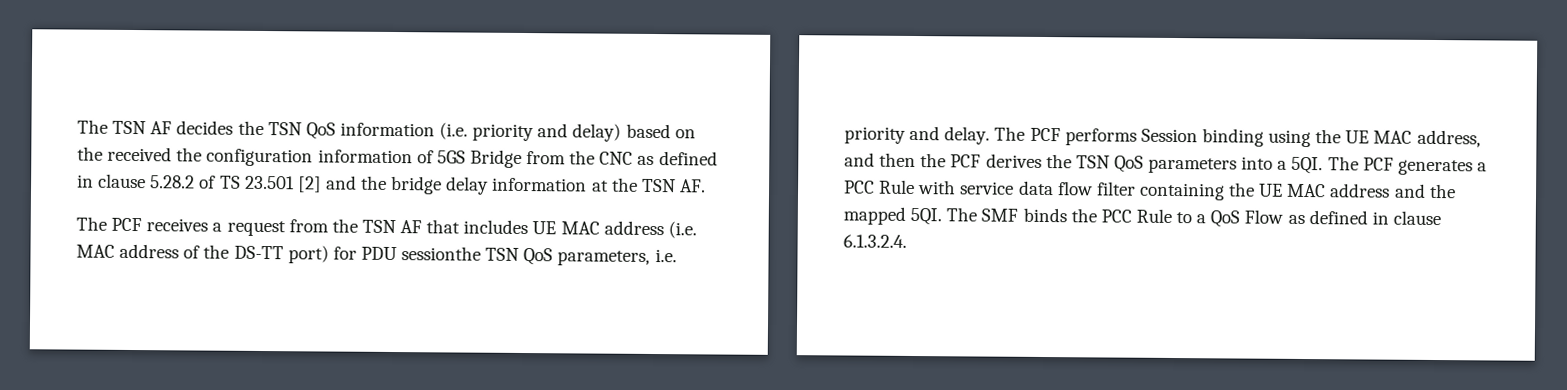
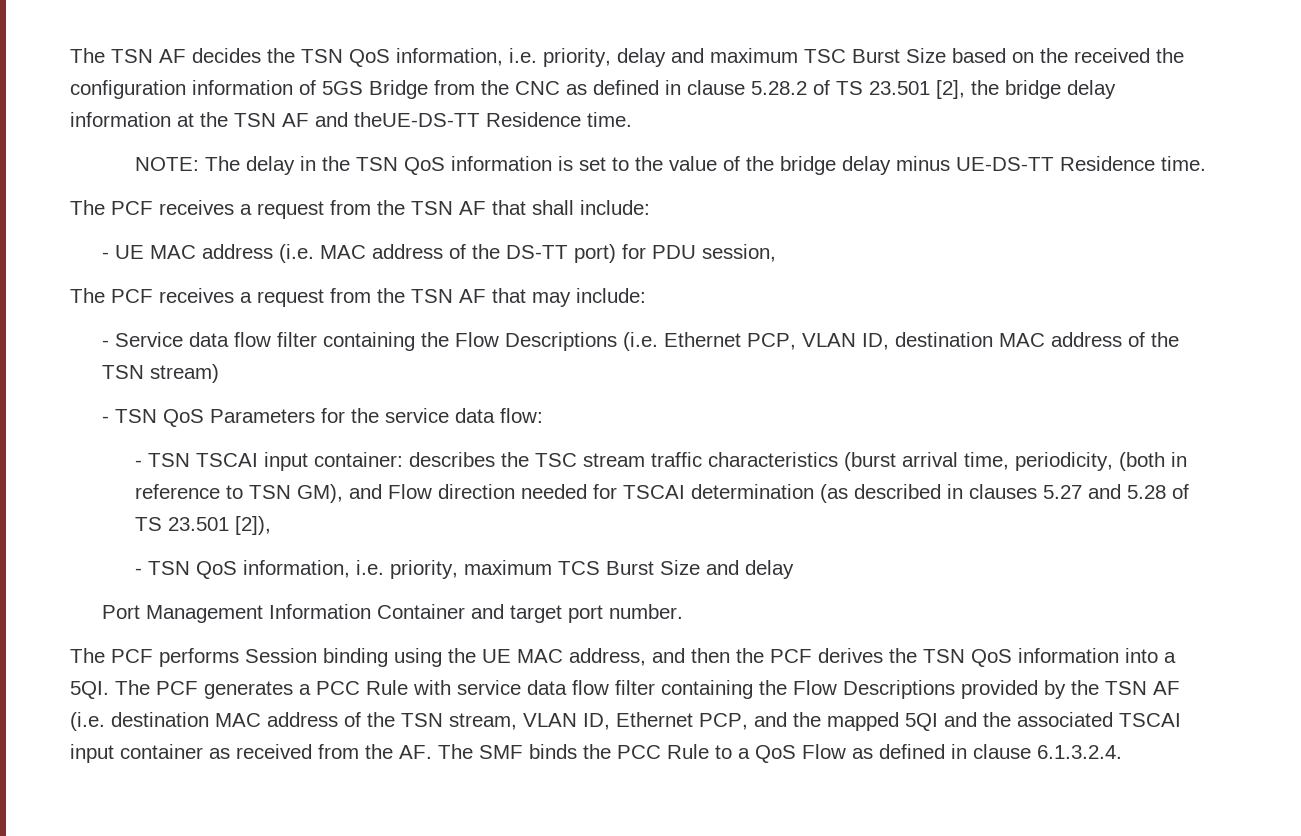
[339,122,622,142] information (i.e. priority and delay) -> [396,48,946,67] information, i.e. priority, delay and maximum TSC Burst Size
[297,175,357,193] [2] and -> [936,80,965,99] [2],
[679,179,706,193] AF. -> [282,112,632,127] [134,156,1206,175] AF and theUE-DS-TT Residence time. // NOTE: The delay in the TSN QoS information is set to the value of the bridge delay minus UE-DS-TT Residence time.
[463,219,529,235] includes -> [532,200,650,215] [102,252,110,259] shall include: // -
[401,246,677,266] [844,125,991,145] sessionthe TSN QoS parameters, i.e. priority and delay. -> [702,244,777,262] [70,288,646,307] [102,332,1180,351] [102,364,220,383] [102,408,544,427] [134,452,1187,471] [134,484,1189,503] [134,516,271,535] [134,560,794,579] [102,604,684,623] session, // The PCF receives a request from the TSN AF that may include: // - Service data flow filter containing the Flow Descriptions (i.e. Ethernet PCP, VLAN ID, destination MAC address of the TSN stream) // - TSN QoS Parameters for the service data flow: // - TSN TSCAI input container: describes the TSC stream traffic characteristics (burst arrival time, periodicity, (both in reference to TSN GM), and Flow direction needed for TSCAI determination (as described in clauses 5.27 and 5.28 of TS 23.501 [2]), // - TSN QoS information, i.e. priority, maximum TCS Burst Size and delay // Port Management Information Container and target port number. //
[1148,157,1238,174] parameters -> [1018,648,1119,663] information
[1259,183,1456,199] [843,206,943,226] UE MAC address and the mapped 5QI. -> [793,680,1180,699] [70,712,1181,731] [70,744,432,763] Flow Descriptions provided by the TSN AF (i.e. destination MAC address of the TSN stream, VLAN ID, Ethernet PCP, and the mapped 5QI and the associated TSCAI input container as received from the AF.

